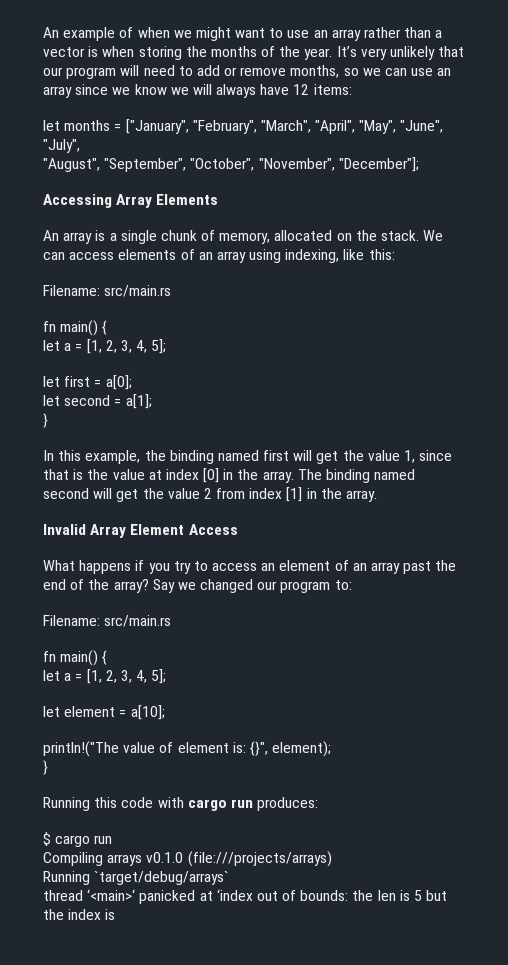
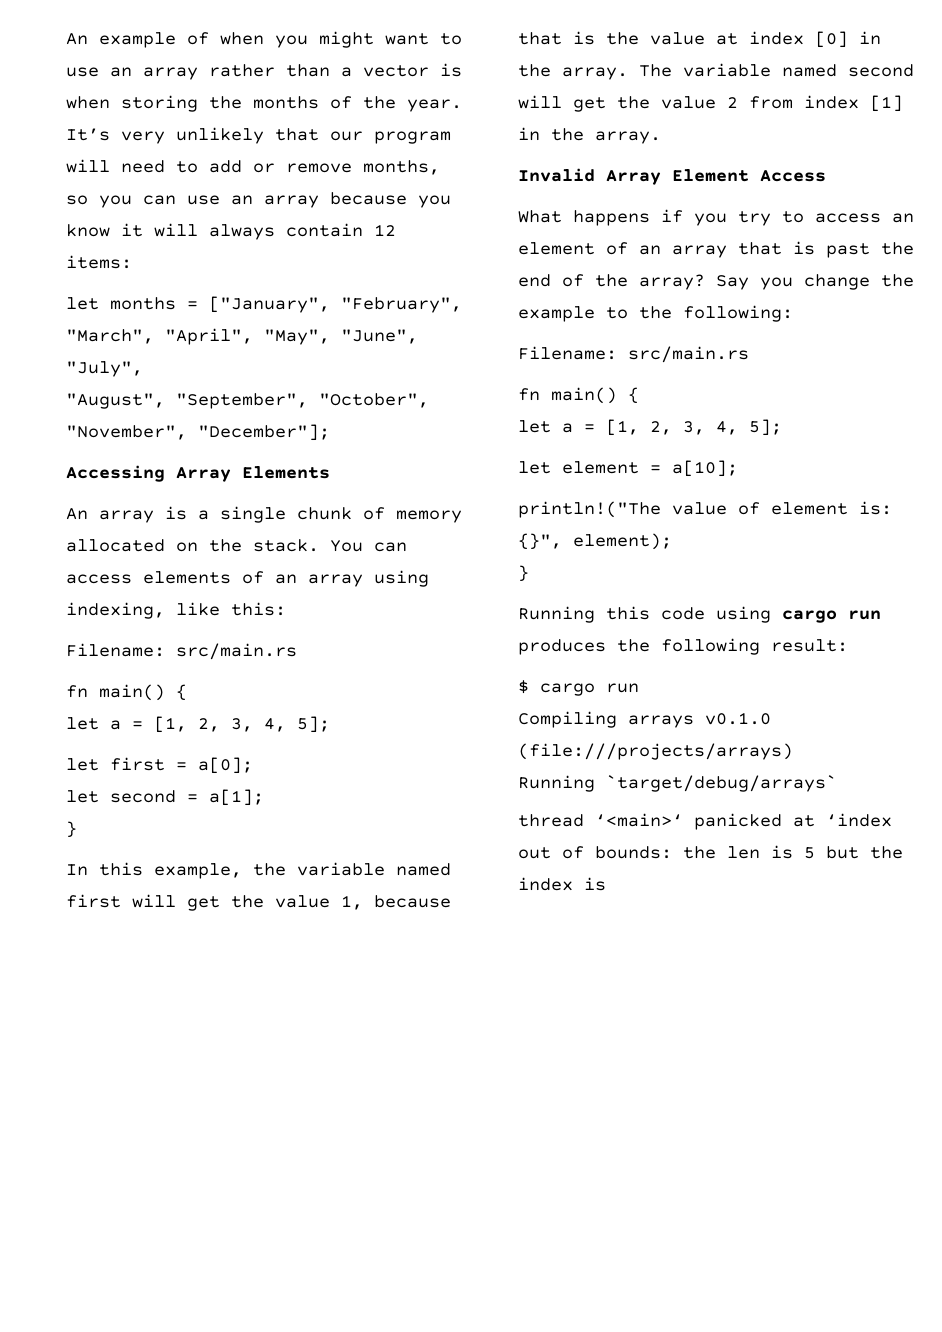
[173,30,192,38] we -> [275,35,308,48] you
[362,68,381,76] we -> [99,195,132,208] you
[75,84,189,95] since we know we -> [330,192,451,208] [66,223,143,237] because you know it
[260,84,290,95] have -> [286,223,363,237] contain
[219,232,271,244] memory, -> [396,510,462,523] memory
[423,230,444,241] We -> [330,540,363,552] You
[169,450,214,464] binding -> [297,862,385,876] variable
[419,450,453,461] since -> [374,895,451,908] because
[326,469,371,483] binding -> [683,63,771,77] variable
(401, 568) none -> [738,241,815,255] that is
[177,579,352,593] we changed our program to: -> [760,274,914,290] [518,305,793,322] you change the example to the following:
[157,797,319,811] with cargo run produces: -> [716,606,881,623] [518,638,848,655] using cargo run produces the following result:

